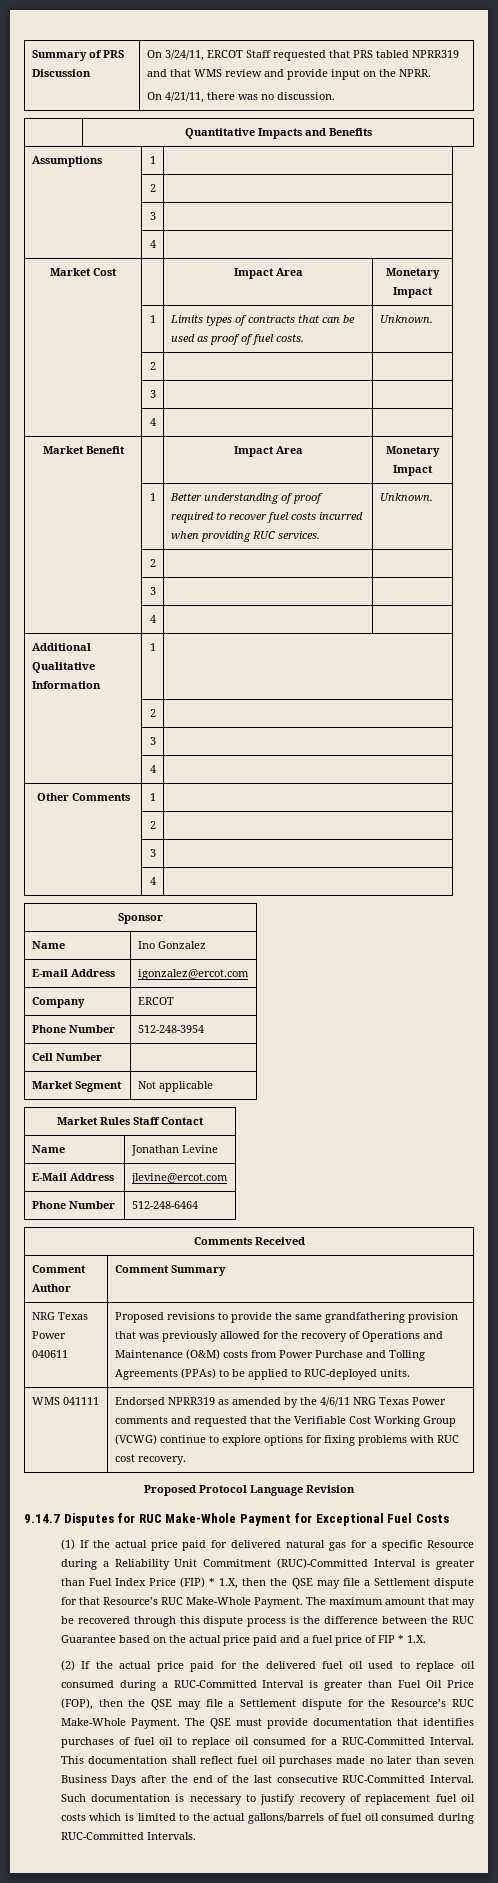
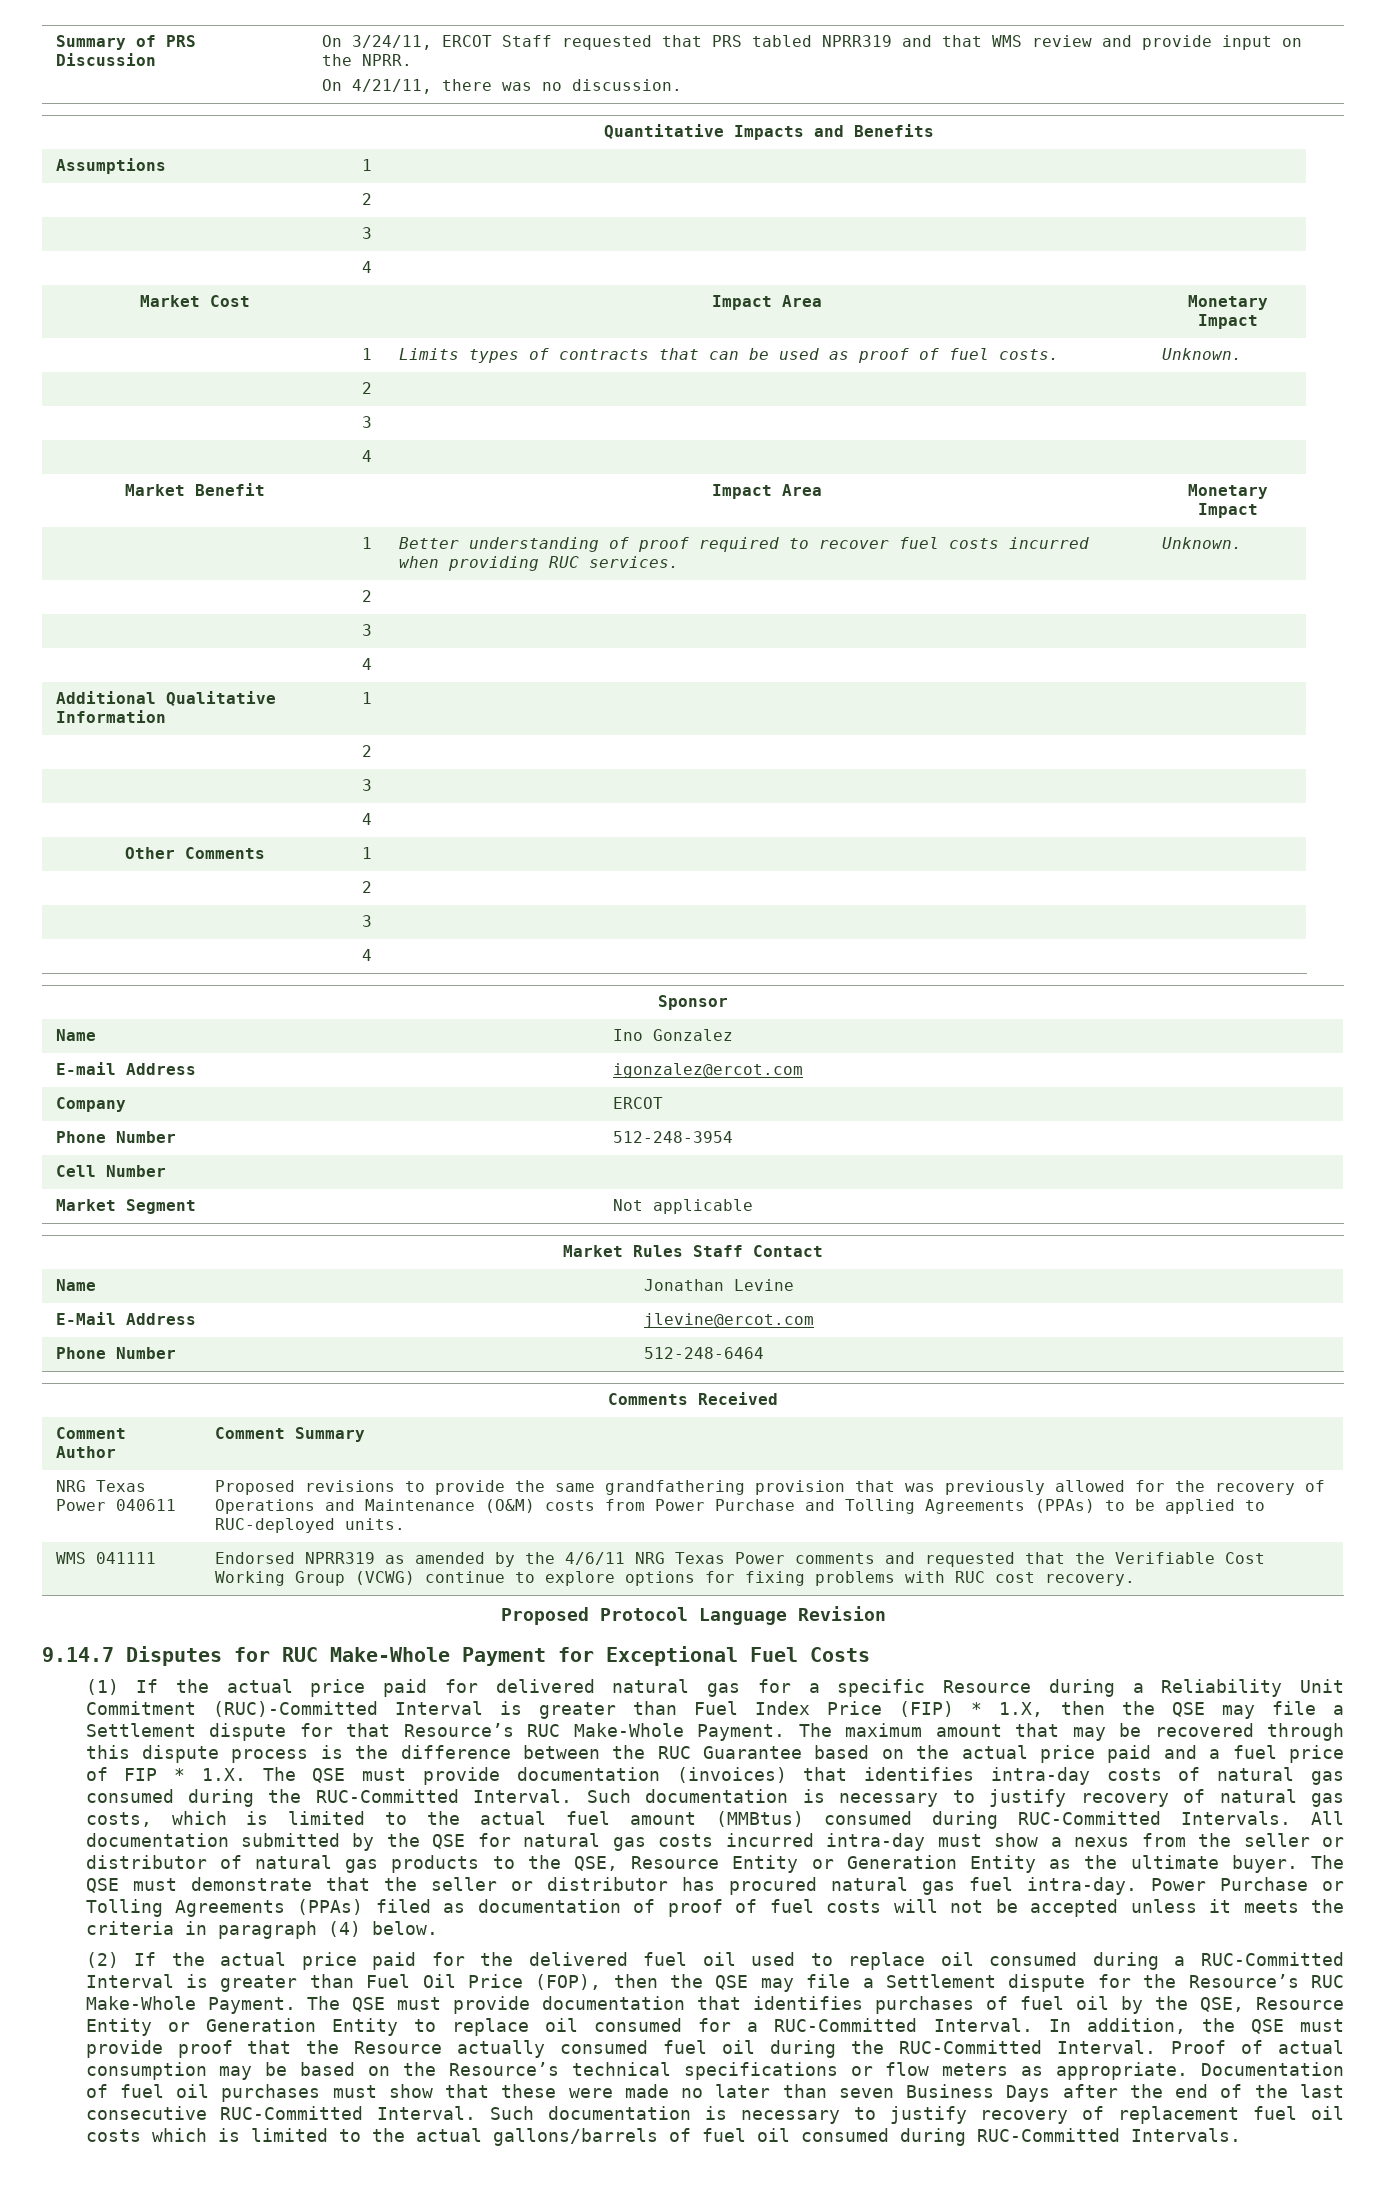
(426, 1639) none -> [262,1767,1344,1785] [85,1789,1344,1807] [85,1811,1344,1829] [85,1833,1345,1851] [85,1855,1344,1873] [85,1877,1344,1895] [85,1899,1345,1917] [85,1921,438,1939] The QSE must provide documentation (invoices) that identifies intra-day costs of natural gas consumed during the RUC-Committed Interval. Such documentation is necessary to justify recovery of natural gas costs, which is limited to the actual fuel amount (MMBtus) consumed during RUC-Committed Intervals. All documentation submitted by the QSE for natural gas costs incurred intra-day must show a nexus from the seller or distributor of natural gas products to the QSE, Resource Entity or Generation Entity as the ultimate buyer. The QSE must demonstrate that the seller or distributor has procured natural gas fuel intra-day. Power Purchase or Tolling Agreements (PPAs) filed as documentation of proof of fuel costs will not be accepted unless it meets the criteria in paragraph (4) below.
(173, 1741) none -> [1121,1996,1344,2014] [85,2018,398,2036] by the QSE, Resource Entity or Generation Entity
[60,1756,333,1767] This documentation shall reflect fuel oil purchases -> [1048,2018,1344,2034] [85,2040,1344,2058] [85,2062,1345,2080] [85,2084,613,2102] In addition, the QSE must provide proof that the Resource actually consumed fuel oil during the RUC-Committed Interval. Proof of actual consumption may be based on the Resource’s technical specifications or flow meters as appropriate. Documentation of fuel oil purchases must show that these were

